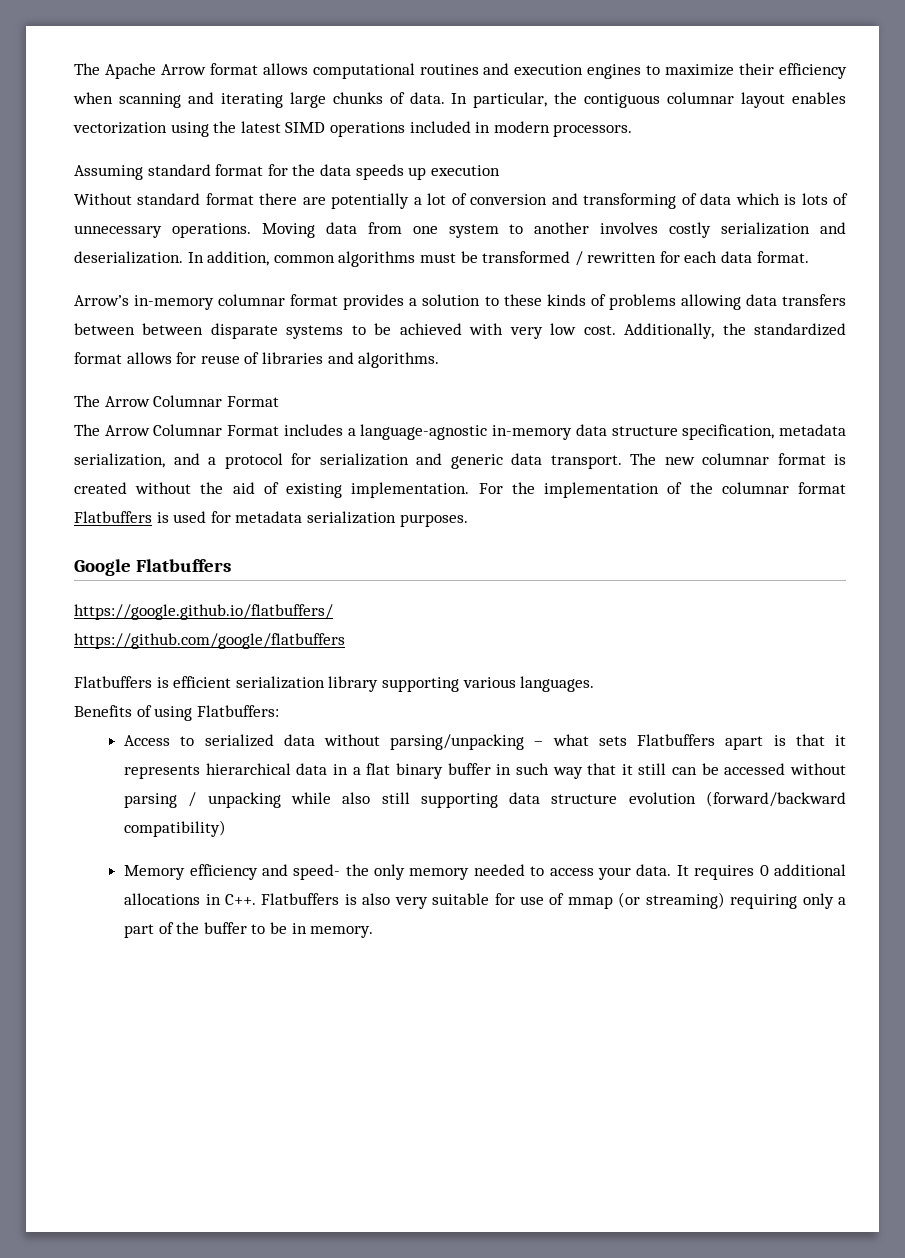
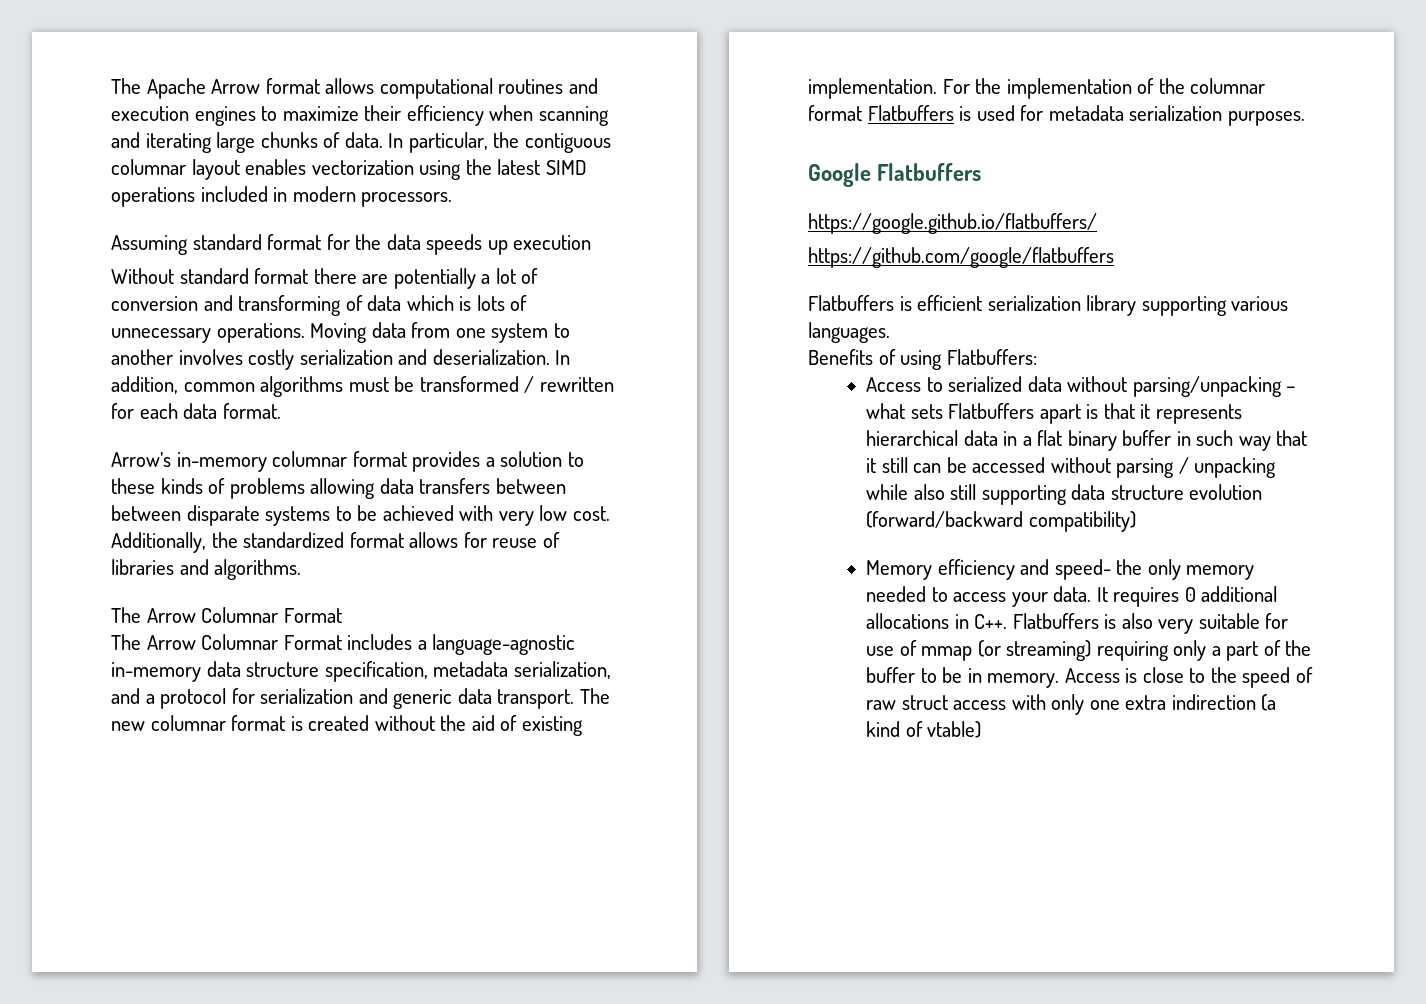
(374, 932) none -> [1064,667,1313,688] [866,694,1277,715] [866,721,982,738] Access is close to the speed of raw struct access with only one extra indirection (a kind of vtable)

